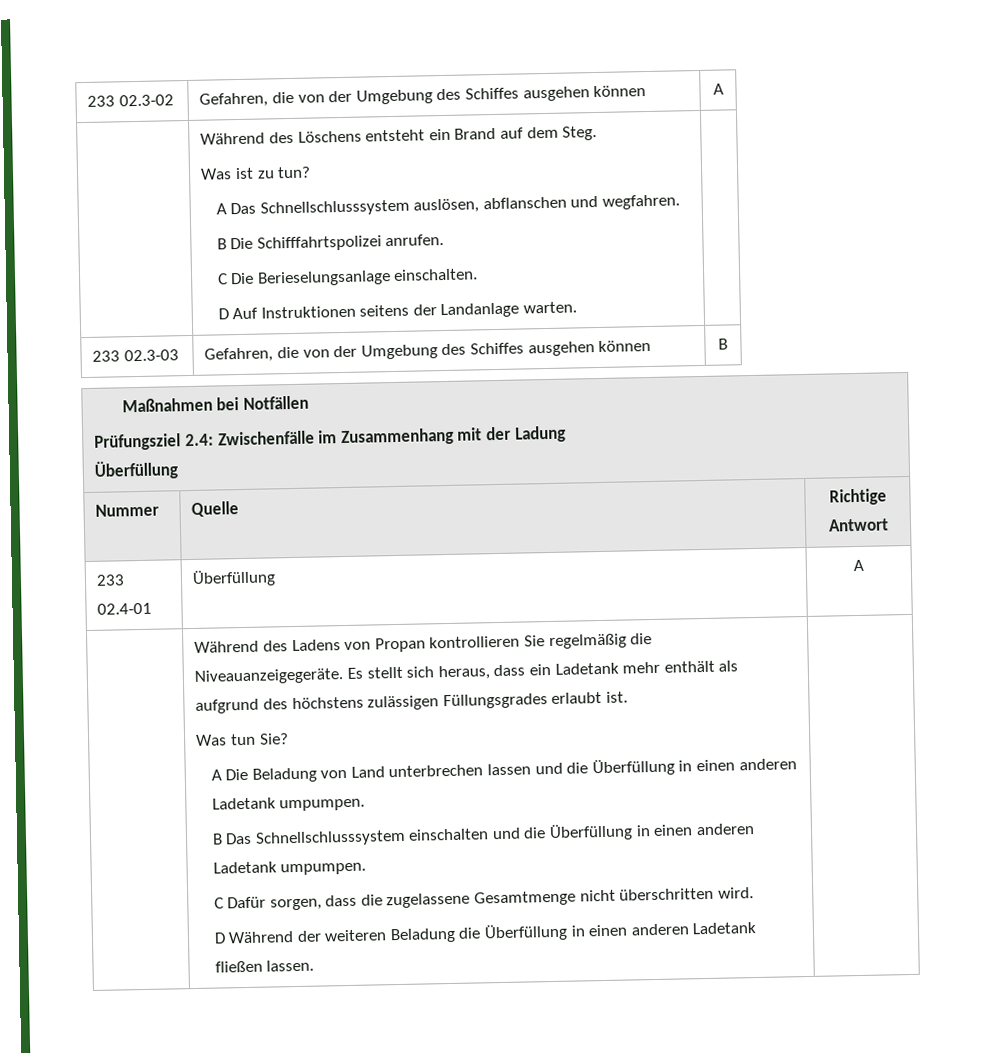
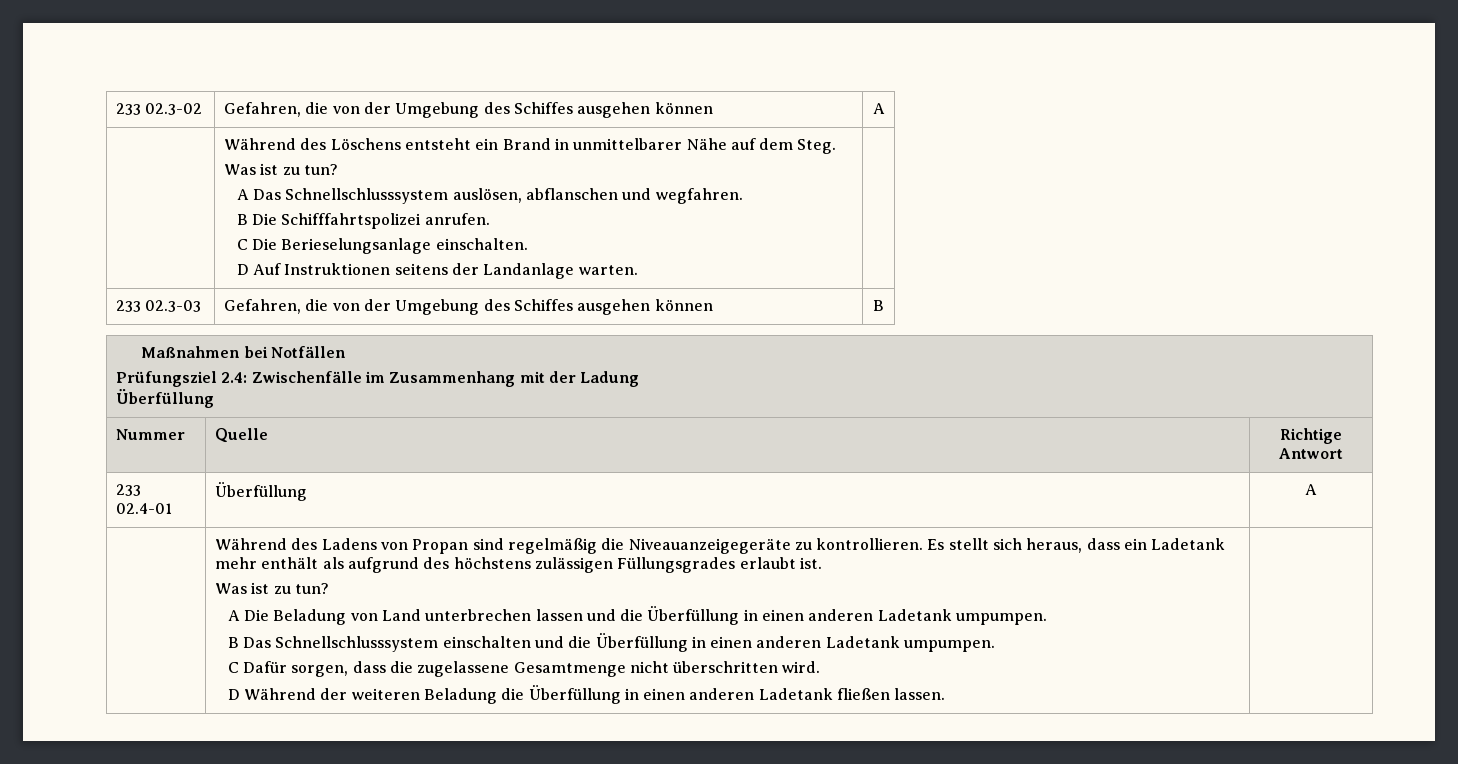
(497, 133) none -> [554,138,727,150] in unmittelbarer Nähe
[429,632,653,650] [194,668,345,685] kontrollieren Sie regelmäßig die Niveauanzeigegeräte. -> [472,538,924,554] sind regelmäßig die Niveauanzeigegeräte zu kontrollieren.
[231,733,289,746] tun Sie? -> [251,582,329,594] ist zu tun?

